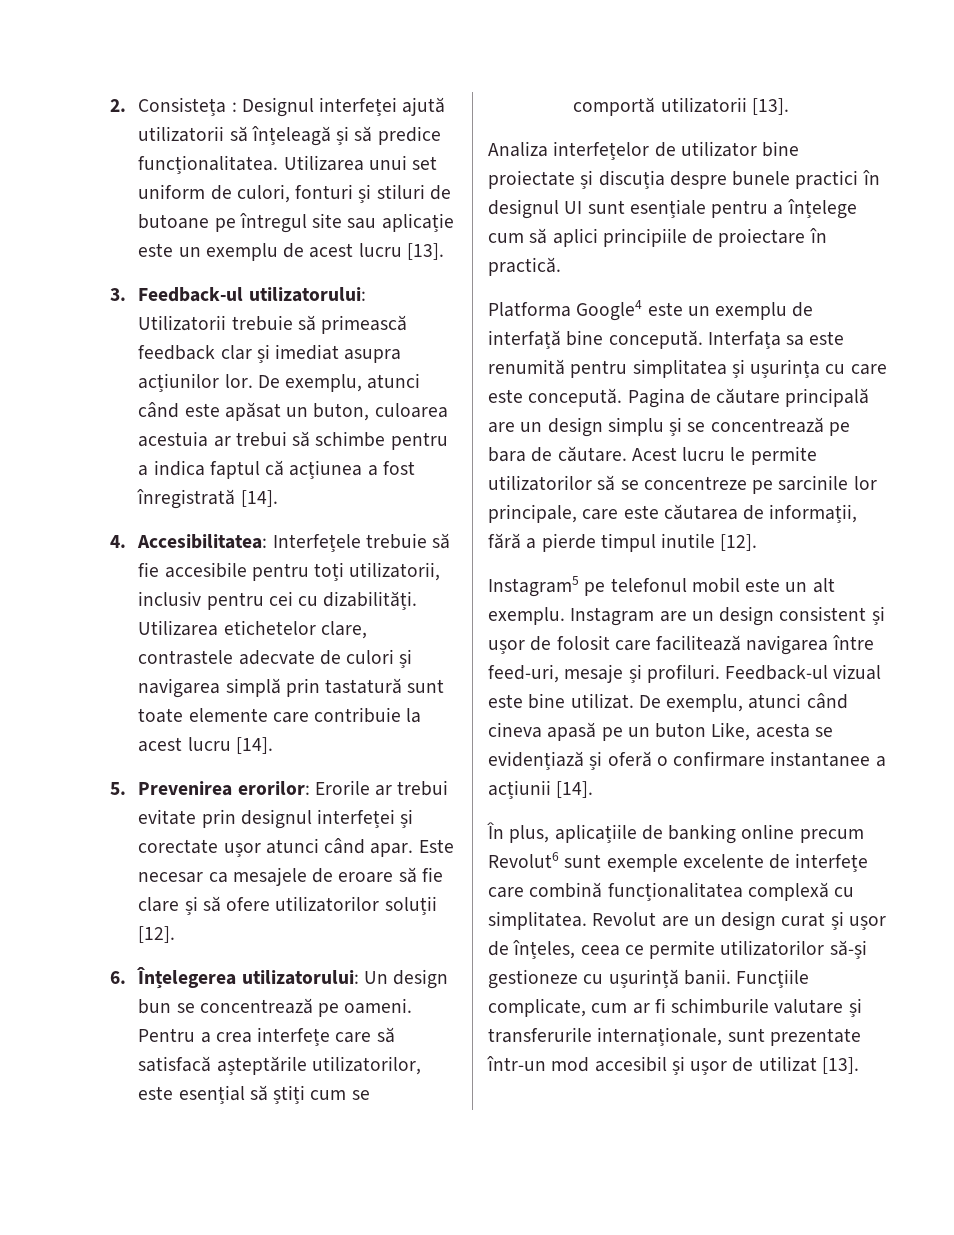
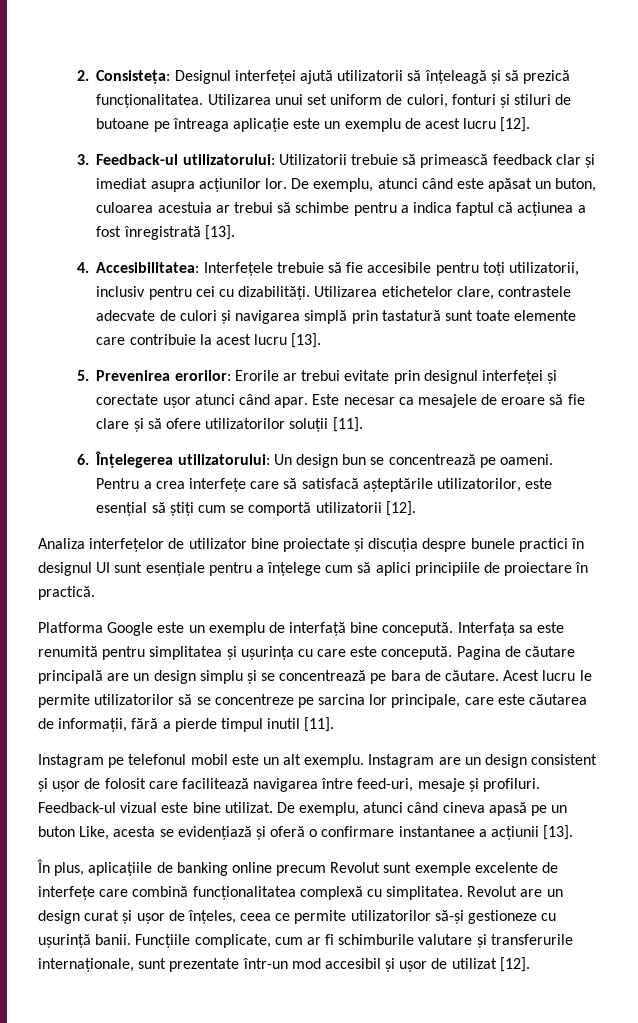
[138,97,237,116] Consisteța : -> [96,70,171,84] Consisteța:
[377,126,441,145] predice -> [523,70,571,84] prezică
[239,213,377,233] întregul site sau -> [172,118,229,132] întreaga
[406,243,444,260] [13]. -> [500,117,531,132] [12].
[240,490,278,507] [14]. -> [204,225,235,240] [13].
[235,737,273,754] [14]. -> [291,333,322,348] [13].
[138,926,176,943] [12]. -> [332,417,363,432] [11].
[751,98,789,115] [13]. -> [385,501,416,516] [12].
[576,300,643,321] Google4 -> [107,622,154,636] Google
[778,475,849,491] sarcinile -> [318,694,366,705] sarcina
[661,533,758,551] [488,576,579,597] inutile [12]. // Instagram5 -> [267,717,335,732] [38,754,104,768] inutil [11]. // Instagram
[556,781,594,798] [14]. -> [543,825,574,840] [13].
[488,852,559,868] Revolut6 -> [330,862,381,873] Revolut
[821,1057,859,1074] [13]. -> [499,957,530,972] [12].

